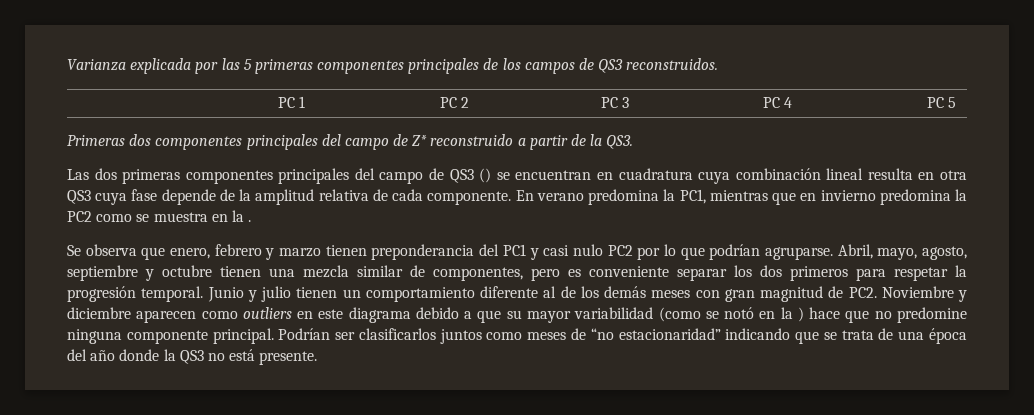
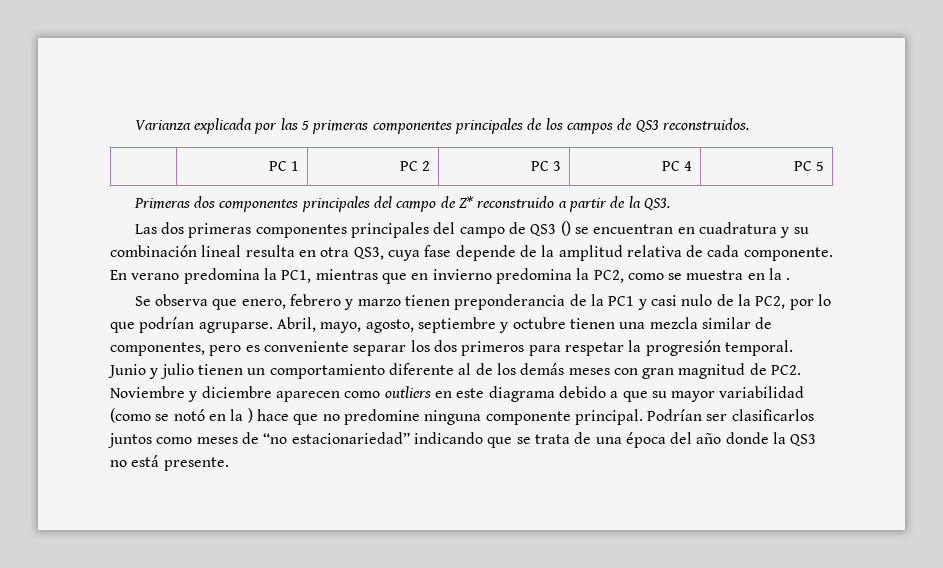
[698,171,731,184] cuya -> [780,227,809,238] y su
[67,190,91,204] QS3 -> [353,247,384,260] QS3,
[67,211,92,222] PC2 -> [593,270,624,283] PC2,
[479,244,500,256] del -> [569,294,605,306] de la
[607,245,633,256] PC2 -> [716,294,786,309] de la PC2,
[618,328,721,340] estacionaridad” -> [291,432,410,444] estacionariedad”

